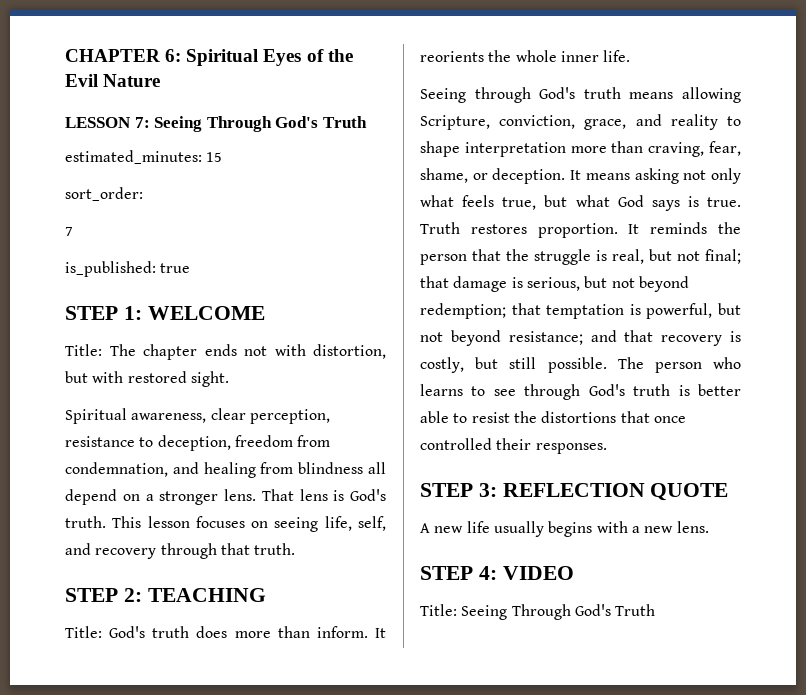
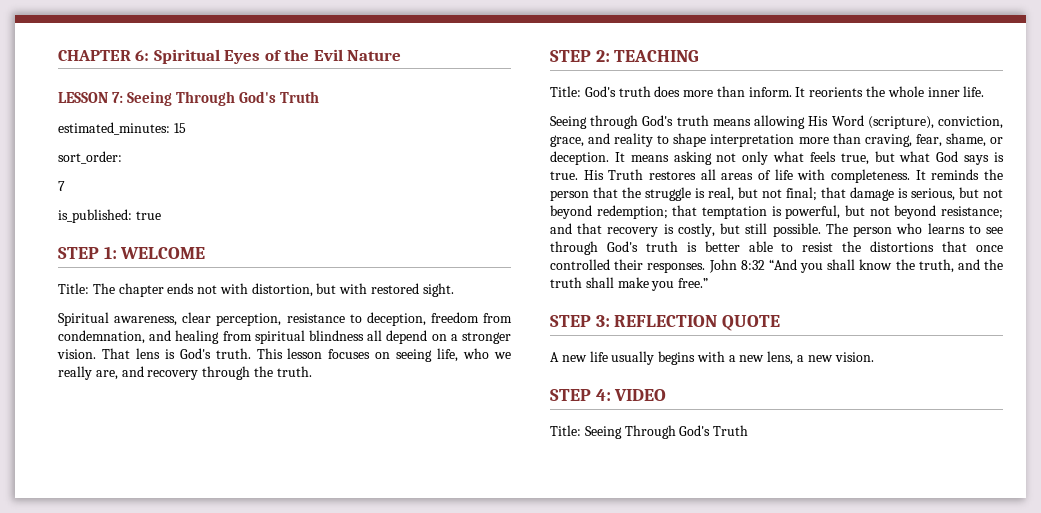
(294, 468) none -> [254,330,305,344] spiritual
[224,489,256,501] lens. -> [57,349,96,359] vision.
[357,516,386,531] self, -> [463,348,511,359] [58,366,118,380] who we really are,
[220,543,250,555] that -> [253,366,273,377] the
[420,115,490,130] Scripture, -> [808,115,934,129] His Word (scripture),
(741, 202) none -> [583,170,604,180] His
[537,223,618,238] proportion. -> [700,169,910,183] all areas of life with completeness.
(607, 448) none -> [708,259,1004,273] [550,277,709,291] John 8:32 “And you shall know the truth, and the truth shall make you free.”
[676,521,709,533] lens. -> [767,351,874,365] lens, a new vision.

